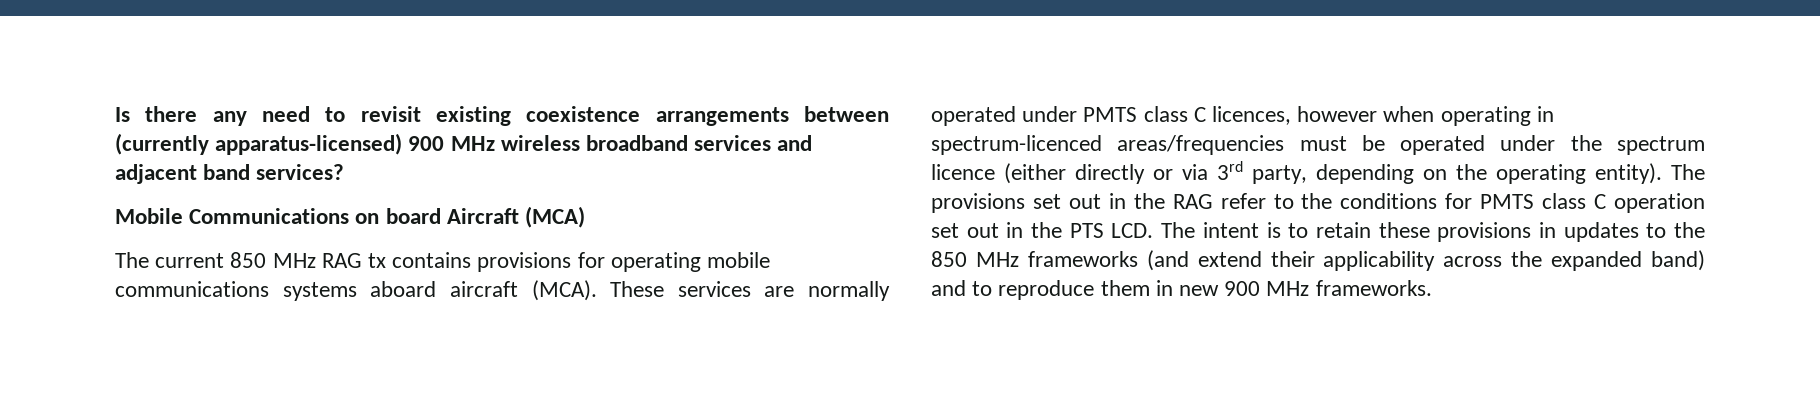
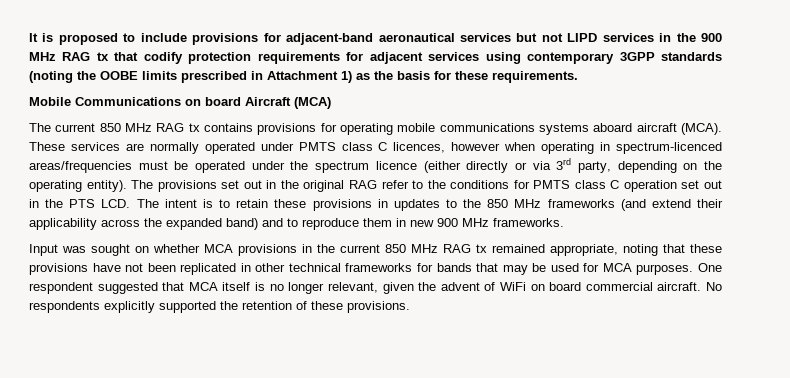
[115,106,889,126] [115,133,813,155] [115,164,345,184] Is there any need to revisit existing coexistence arrangements between (currently apparatus-licensed) 900 MHz wireless broadband services and adjacent band services? -> [29,33,722,45] [29,52,722,64] [29,71,578,83] It is proposed to include provisions for adjacent-band aeronautical services but not LIPD services in the 900 MHz RAG tx that codify protection requirements for adjacent services using contemporary 3GPP standards (noting the OOBE limits prescribed in Attachment 1) as the basis for these requirements.
(1165, 201) none -> [303,180,345,192] original
(1432, 288) none -> [29,244,722,256] [29,263,722,275] [29,282,722,294] [29,301,410,313] // Input was sought on whether MCA provisions in the current 850 MHz RAG tx remained appropriate, noting that these provisions have not been replicated in other technical frameworks for bands that may be used for MCA purposes. One respondent suggested that MCA itself is no longer relevant, given the advent of WiFi on board commercial aircraft. No respondents explicitly supported the retention of these provisions.

